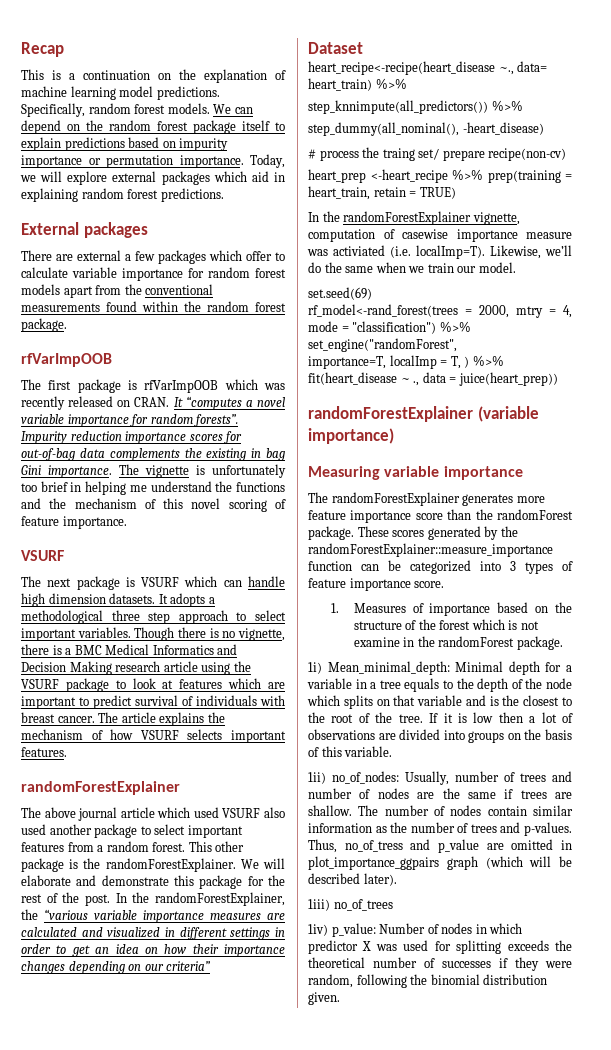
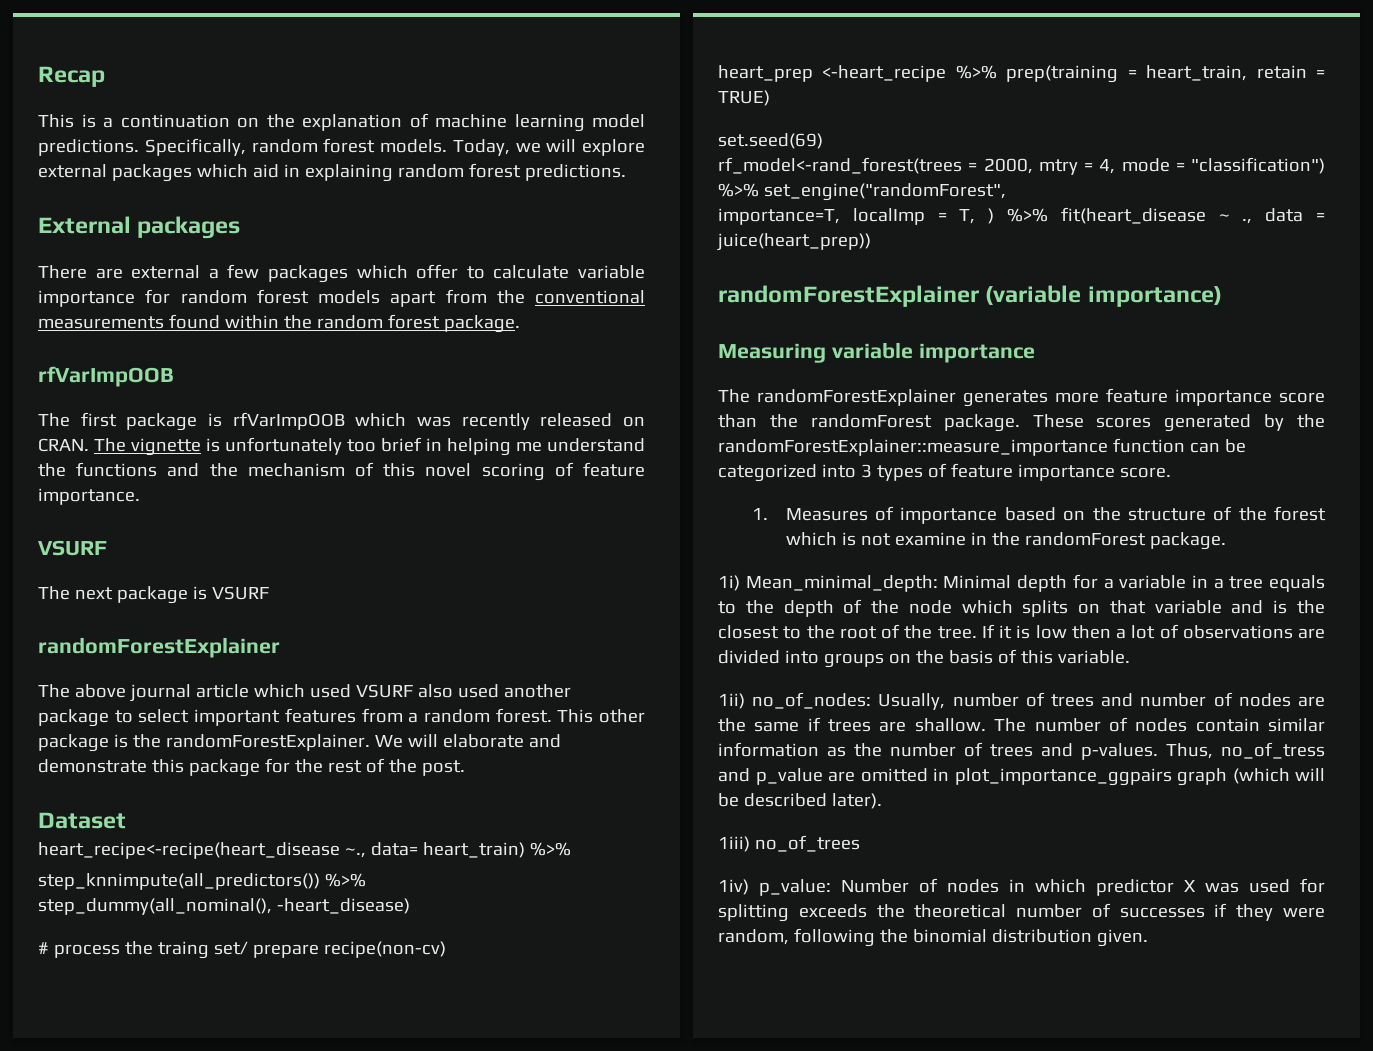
[213,104,253,114] [21,120,285,134] [21,137,229,151] [21,155,244,168] We can depend on the random forest package itself to explain predictions based on impurity importance or permutation importance. -> (447, 146) none
[173,396,285,410] [21,414,239,427] [21,431,243,444] [21,448,286,461] [21,465,112,478] It “computes a novel variable importance for random forests”. Impurity reduction importance scores for out-of-bag data complements the existing in bag Gini importance. -> (89, 445) none
[184,576,285,587] [21,593,215,607] [21,610,286,624] [21,627,285,641] [21,644,238,655] [21,661,251,675] [21,678,285,692] [21,695,285,709] [21,712,225,726] [21,729,286,743] [21,747,67,757] which can handle high dimension datasets. It adopts a methodological three step approach to select important variables. Though there is no vignette, there is a BMC Medical Informatics and Decision Making research article using the VSURF package to look at features which are important to predict survival of individuals with breast cancer. The article explains the mechanism of how VSURF selects important features. -> (269, 593) none
[115,892,285,906] [21,909,285,923] [21,927,285,940] [21,944,285,957] [21,961,211,974] In the randomForestExplainer, the “various variable importance measures are calculated and visualized in different settings in order to get an idea on how their importance changes depending on our criteria” -> (465, 768) none
[308,211,520,225] [308,229,572,242] [307,245,572,259] [308,262,516,273] // In the randomForestExplainer vignette, computation of casewise importance measure was activiated (i.e. localImp=T). Likewise, we’ll do the same when we train our model. -> (770, 98) none

